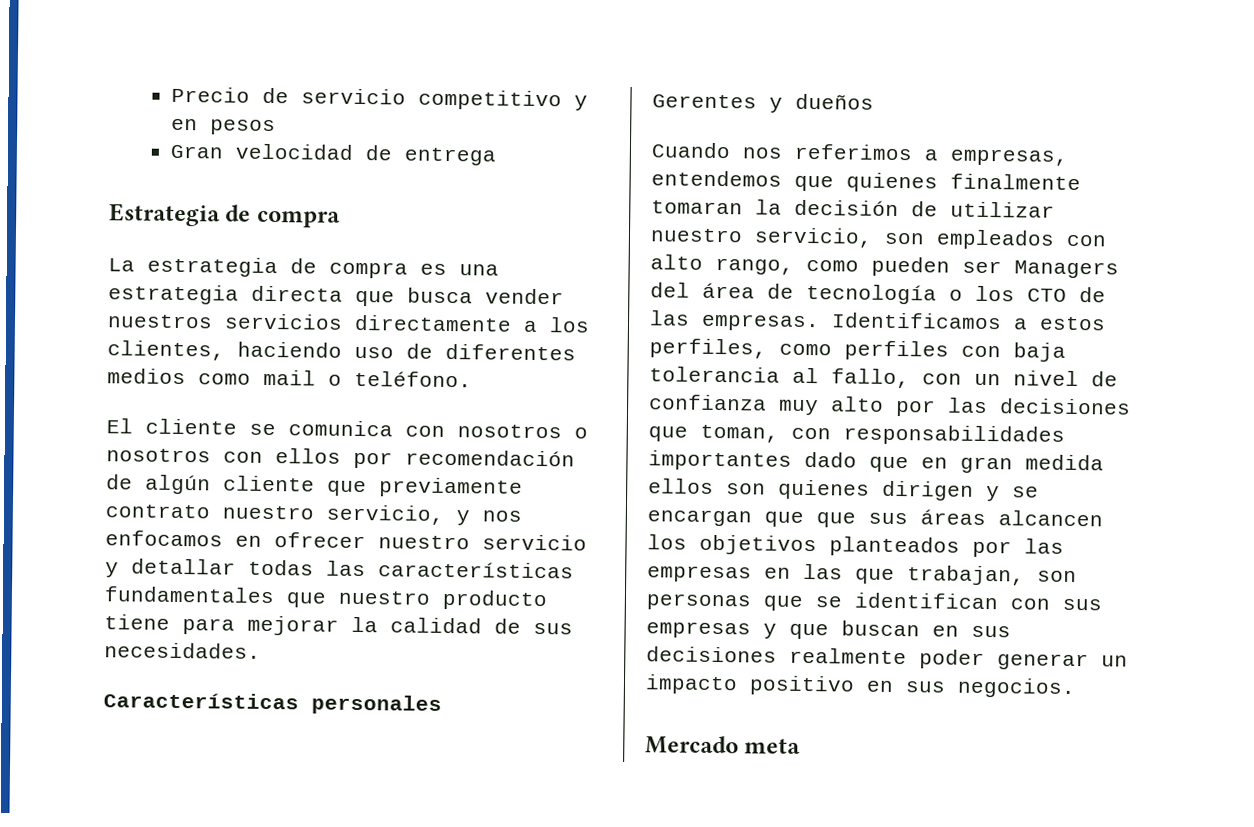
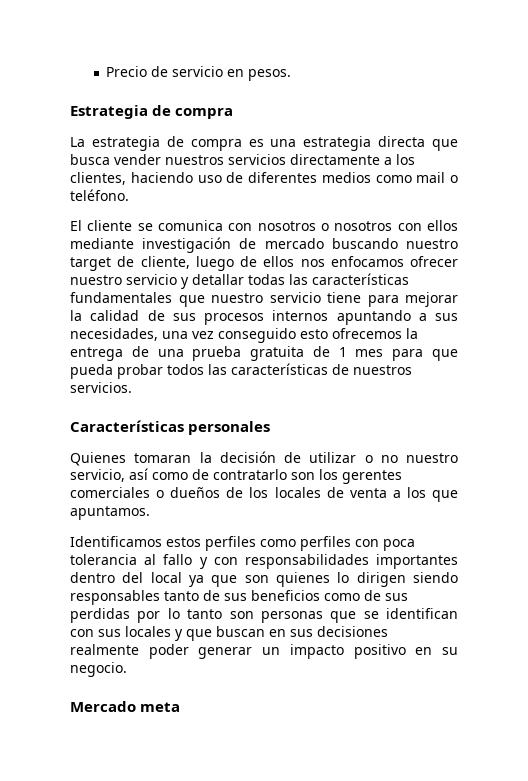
[417,89,588,111] [170,118,276,136] [169,143,496,166] competitivo y en pesos // Gran velocidad de entrega -> [227,69,292,81] en pesos.
[353,449,575,469] [106,474,523,498] [105,504,470,526] por recomendación de algún cliente que previamente contrato nuestro servicio, y -> [70,237,458,253] [70,256,295,271] mediante investigación de mercado buscando nuestro target de cliente, luego de ellos
[235,535,262,547] en -> (404, 261) none
[442,589,548,611] producto -> [269,292,321,303] servicio
[104,642,261,659] [103,692,442,715] [652,93,874,113] [651,142,1068,166] [651,170,1081,193] necesidades. // Características personales // Gerentes y dueños // Cuando nos referimos a empresas, entendemos que quienes finalmente -> [204,310,458,325] [70,328,418,343] [70,346,458,361] [70,363,412,379] [70,382,132,393] [70,420,271,435] [70,452,126,466] procesos internos apuntando a sus necesidades, una vez conseguido esto ofrecemos la entrega de una prueba gratuita de 1 mes para que pueda probar todos las características de nuestros servicios. // Características personales // Quienes
[650,227,1107,250] [650,254,1119,279] [650,282,1106,305] [649,310,1106,332] [649,338,767,359] nuestro servicio, son empleados con alto rango, como pueden ser Managers del área de tecnología o los CTO de las empresas. Identificamos a estos perfiles, -> [364,453,458,463] [70,468,402,484] [70,487,459,502] [70,506,150,520] [70,536,256,551] o no nuestro servicio, así como de contratarlo son los gerentes comerciales o dueños de los locales de venta a los que apuntamos. // Identificamos estos perfiles
[1013,342,1066,362] baja -> [383,539,415,551] poca
[831,368,1118,389] [649,394,1131,417] [648,424,1065,446] [648,450,1104,474] [648,478,1039,502] [647,509,1103,528] [647,534,1064,558] [647,563,1025,586] fallo, con un nivel de confianza muy alto por las decisiones que toman, con responsabilidades importantes dado que en gran medida ellos son quienes dirigen y se encargan que que sus áreas alcancen los objetivos planteados por las empresas en las que trabajan, -> [163,554,458,569] [70,572,458,587] [70,590,408,605] [70,608,223,623] fallo y con responsabilidades importantes dentro del local ya que son quienes lo dirigen siendo responsables tanto de sus beneficios como de sus perdidas por lo tanto
[646,621,751,639] empresas -> [125,626,171,637] locales
[905,677,1076,699] sus negocios. -> [442,647,459,655] [70,662,127,677] su negocio.

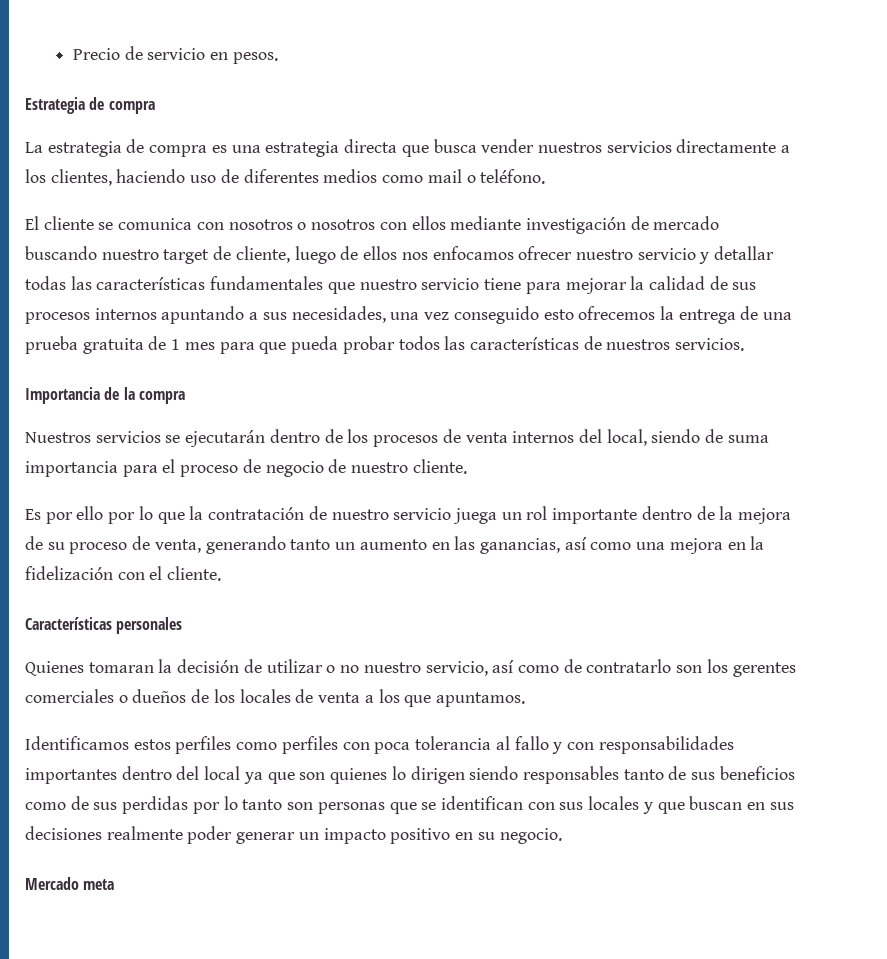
(132, 387) none -> [25,387,185,404] [25,429,769,447] [25,459,467,477] [25,506,792,524] [25,536,765,554] [25,566,222,581] // Importancia de la compra // Nuestros servicios se ejecutarán dentro de los procesos de venta internos del local, siendo de suma importancia para el proceso de negocio de nuestro cliente. // Es por ello por lo que la contratación de nuestro servicio juega un rol importante dentro de la mejora de su proceso de venta, generando tanto un aumento en las ganancias, así como una mejora en la fidelización con el cliente.

